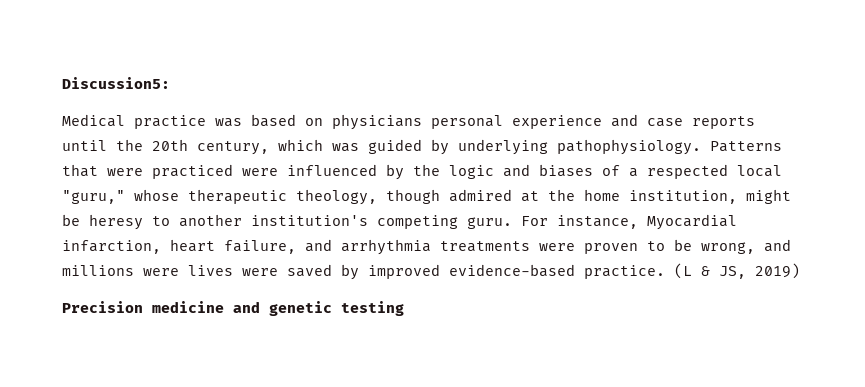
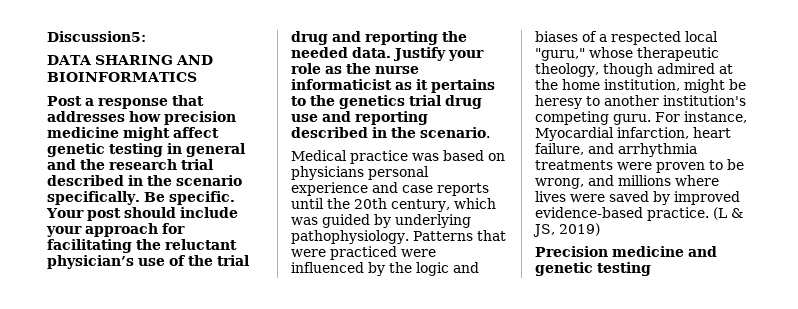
(170, 83) none -> [47,55,213,65] [47,72,197,82] [47,95,204,109] [47,111,236,125] [47,127,219,141] [47,143,245,157] [47,159,213,170] [47,175,242,186] [47,191,235,205] [46,207,238,221] [46,223,185,237] [47,239,237,253] [47,255,249,269] [291,31,467,45] [291,47,484,61] [291,63,419,74] [291,79,495,93] [291,95,482,109] [291,111,428,125] [291,127,490,138] // DATA SHARING AND BIOINFORMATICS // Post a response that addresses how precision medicine might affect genetic testing in general and the research trial described in the scenario specifically. Be specific. Your post should include your approach for facilitating the reluctant physician’s use of the trial drug and reporting the needed data. Justify your role as the nurse informaticist as it pertains to the genetics trial drug use and reporting described in the scenario.
[143,268,179,276] were -> [675,175,719,186] where

